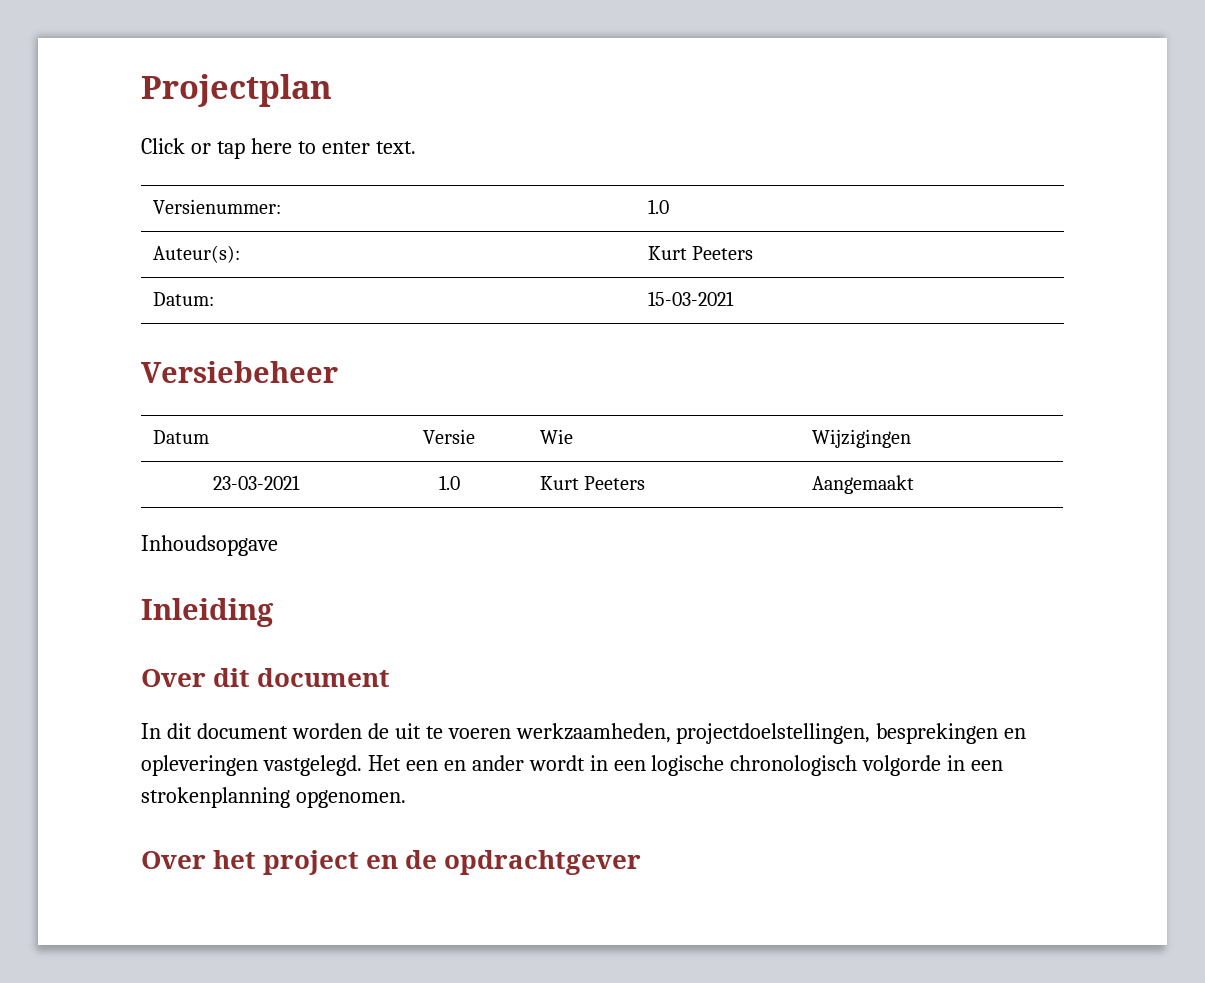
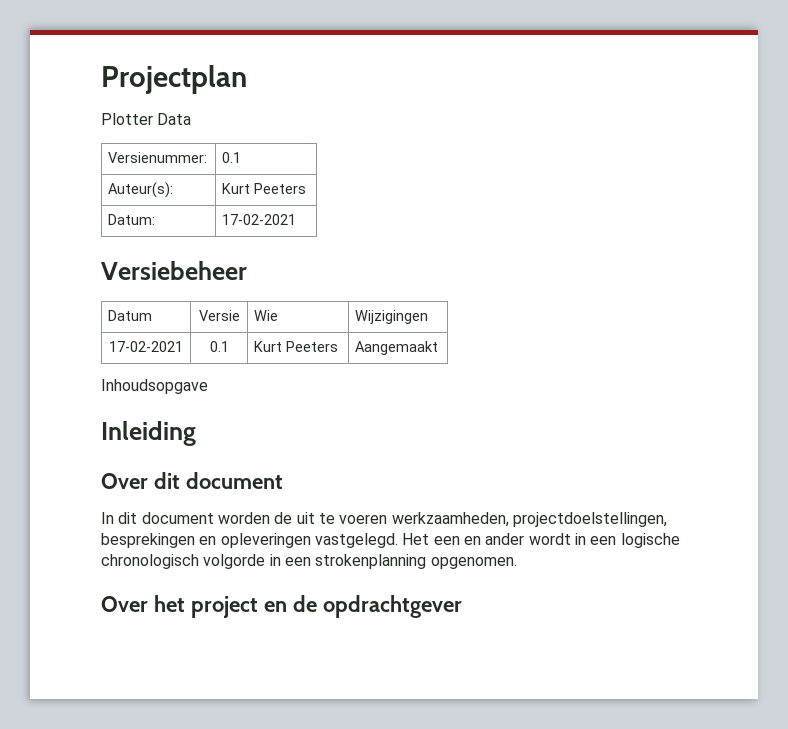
[141,138,416,159] Click or tap here to enter text. -> [101,113,192,125] Plotter Data
[647,199,669,214] 1.0 -> [222,152,242,163] 0.1
[647,291,734,306] 15-03-2021 -> [222,214,297,225] 17-02-2021
[212,475,300,490] [438,475,460,490] 23-03-2021 | 1.0 -> [109,341,183,352] [209,341,229,352] 17-02-2021 | 0.1

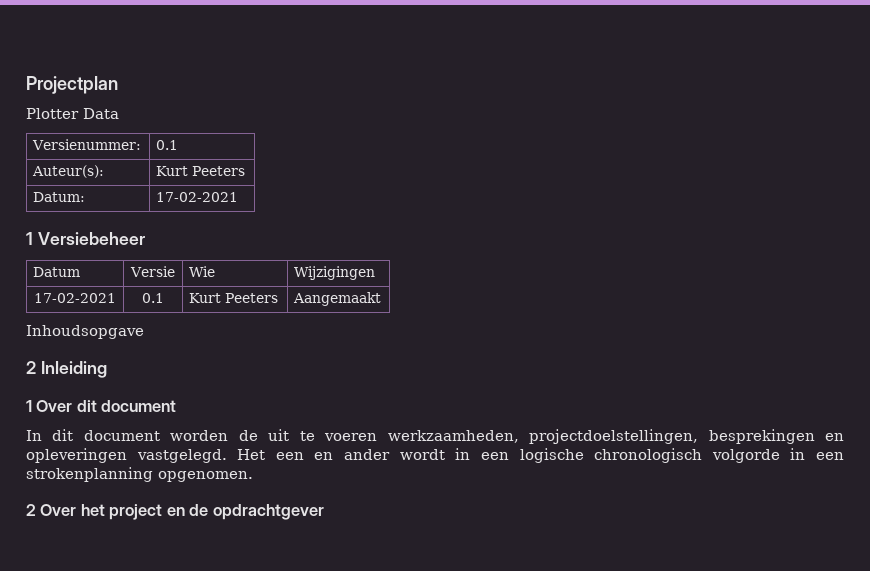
(297, 219) none -> [26,232,33,245] 1
(208, 386) none -> [26,361,36,374] 2
(196, 433) none -> [26,400,32,412] 1
(517, 563) none -> [26,504,36,516] 2

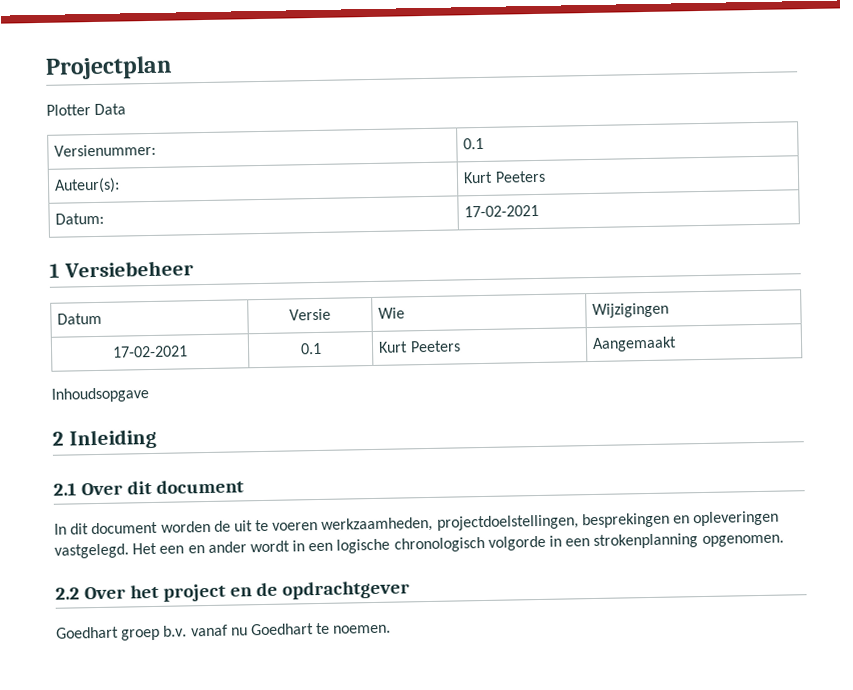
[26,400,32,412] 1 -> [53,482,77,496] 2.1
[26,504,36,516] 2 -> [55,587,80,600] 2.2
(324, 512) none -> [56,622,392,641] // Goedhart groep b.v. vanaf nu Goedhart te noemen.

